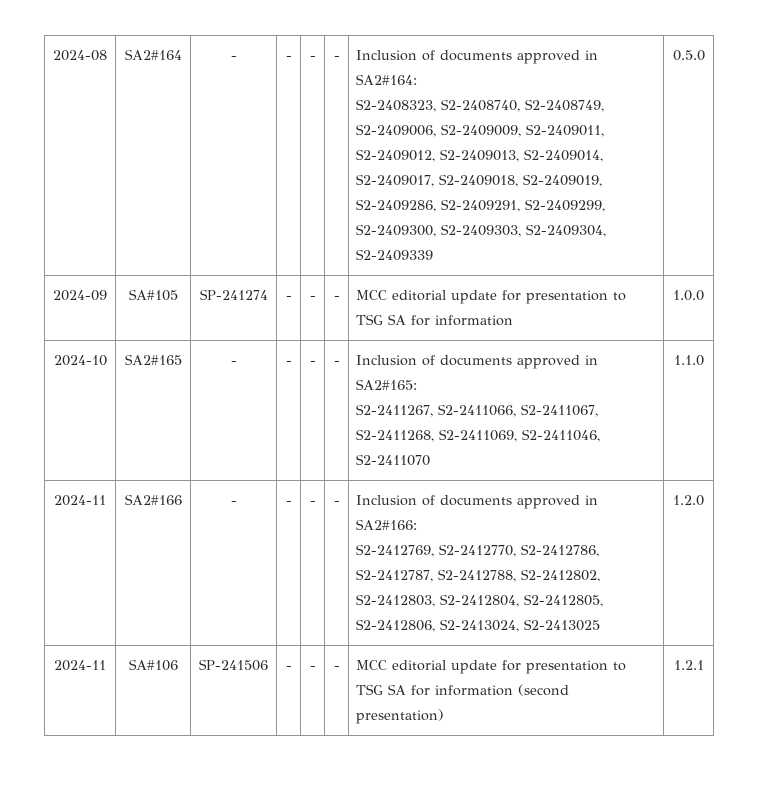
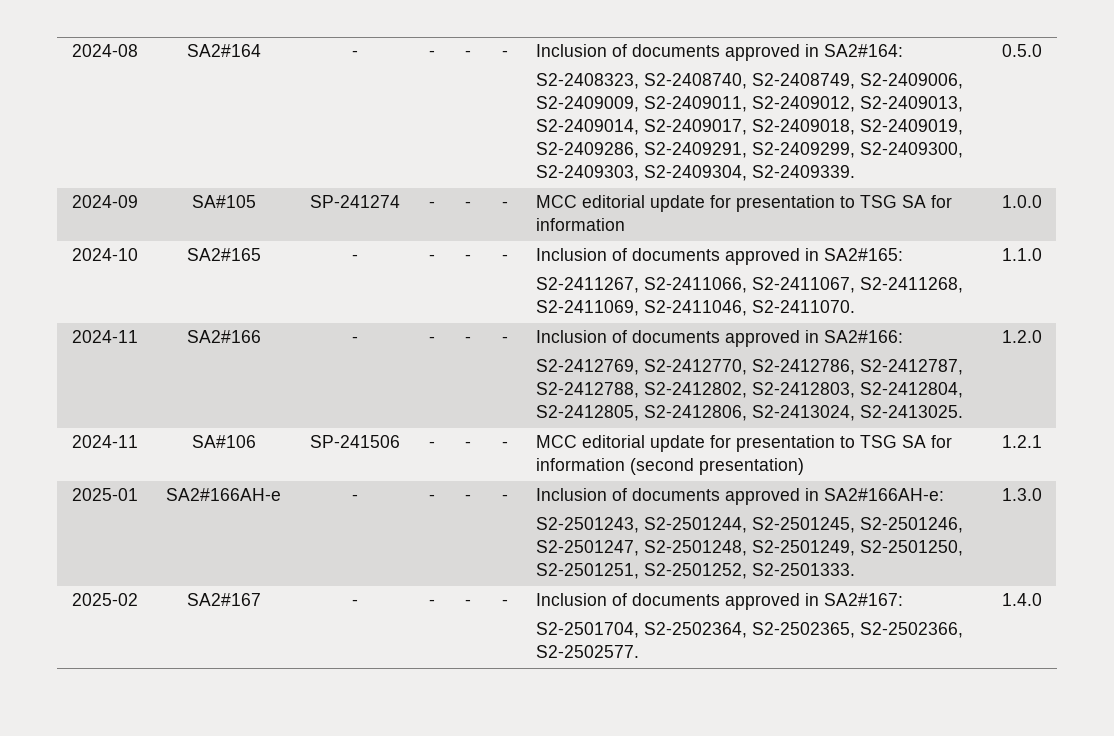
[356,249,434,261] S2-2409339 -> [751,165,855,178] S2-2409339.
[356,454,431,466] S2-2411070 -> [751,300,855,313] S2-2411070.
[524,619,601,631] S2-2413025 -> [859,405,963,418] S2-2413025.
(704, 665) none -> [71,488,138,501] [166,488,281,501] [351,494,358,501] [428,494,435,501] [465,494,471,501] [501,494,508,501] [535,488,944,505] [535,517,963,533] [535,540,963,556] [535,563,855,579] [1002,488,1042,501] [71,593,138,606] [186,593,261,606] [351,599,358,606] [428,599,435,606] [465,599,471,606] [501,599,508,606] [535,593,903,610] [535,622,963,638] [535,645,639,658] [1002,593,1042,606] // 2025-01 | SA2#166AH-e | - | - | - | - | Inclusion of documents approved in SA2#166AH-e: // S2-2501243, S2-2501244, S2-2501245, S2-2501246, S2-2501247, S2-2501248, S2-2501249, S2-2501250, S2-2501251, S2-2501252, S2-2501333. | 1.3.0 // 2025-02 | SA2#167 | - | - | - | - | Inclusion of documents approved in SA2#167: // S2-2501704, S2-2502364, S2-2502365, S2-2502366, S2-2502577. | 1.4.0

